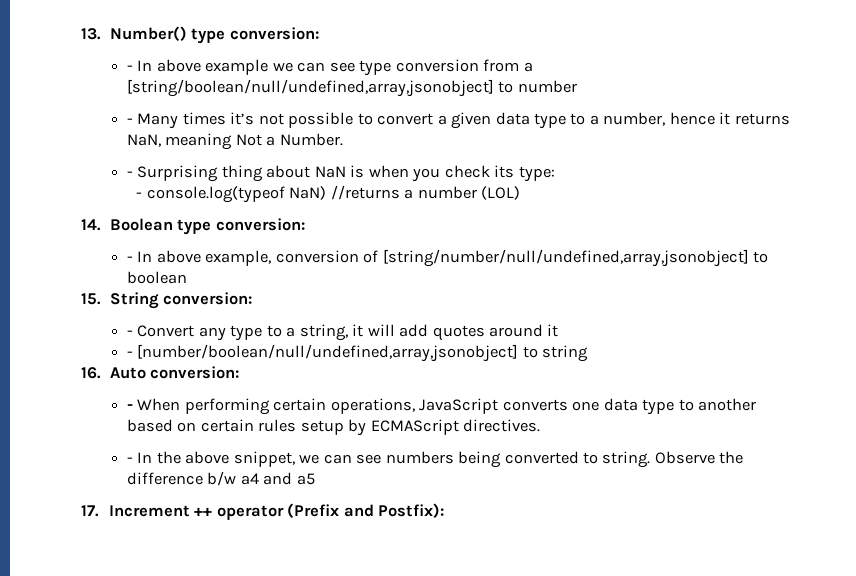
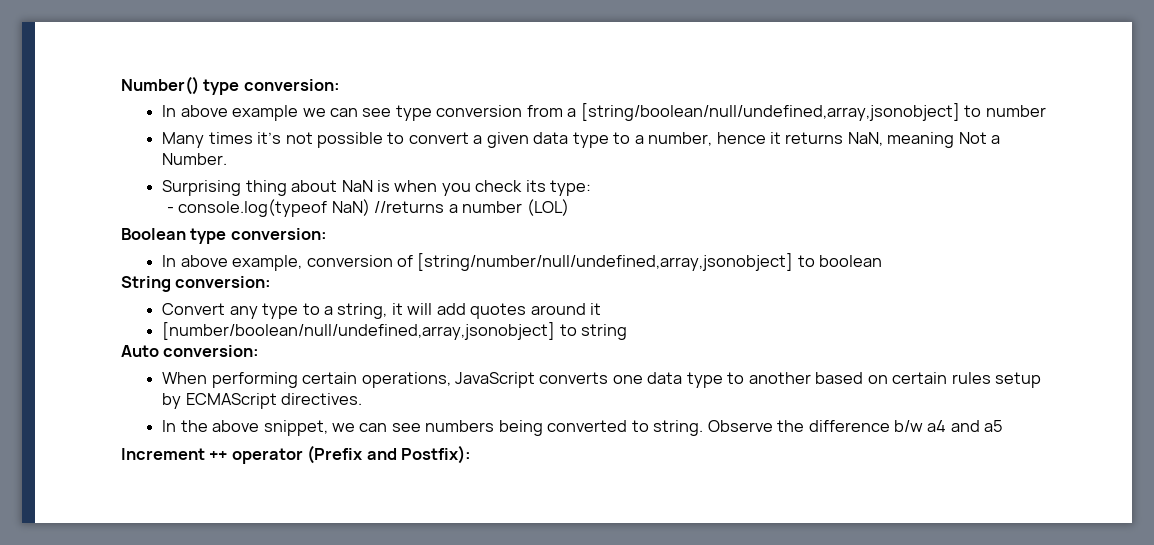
[81,28,102,40] 13. -> (121, 85) none
[126,65,133,71] - -> (340, 85) none
[126,118,133,124] - -> (1046, 111) none
[126,171,133,177] - -> (228, 159) none
[81,219,102,231] 14. -> (569, 207) none
[126,256,133,262] - -> (327, 234) none
[81,293,102,305] 15. -> (883, 261) none
[126,330,133,336] - -> (272, 282) none
[126,351,133,357] - -> (602, 309) none
[81,367,102,379] 16. -> (628, 332) none
[126,404,133,410] - -> (260, 351) none
[126,457,133,463] - -> (363, 399) none
[81,505,100,517] 17. -> (1004, 426) none

